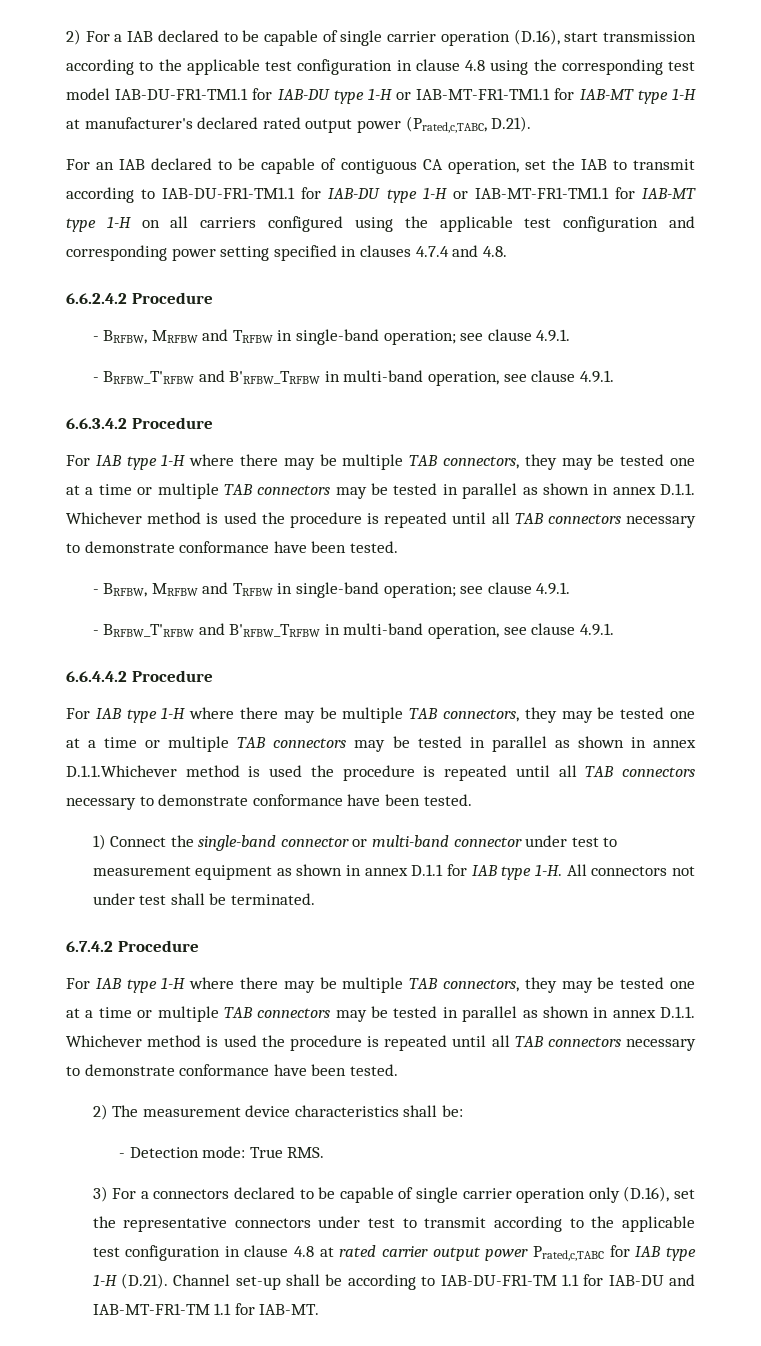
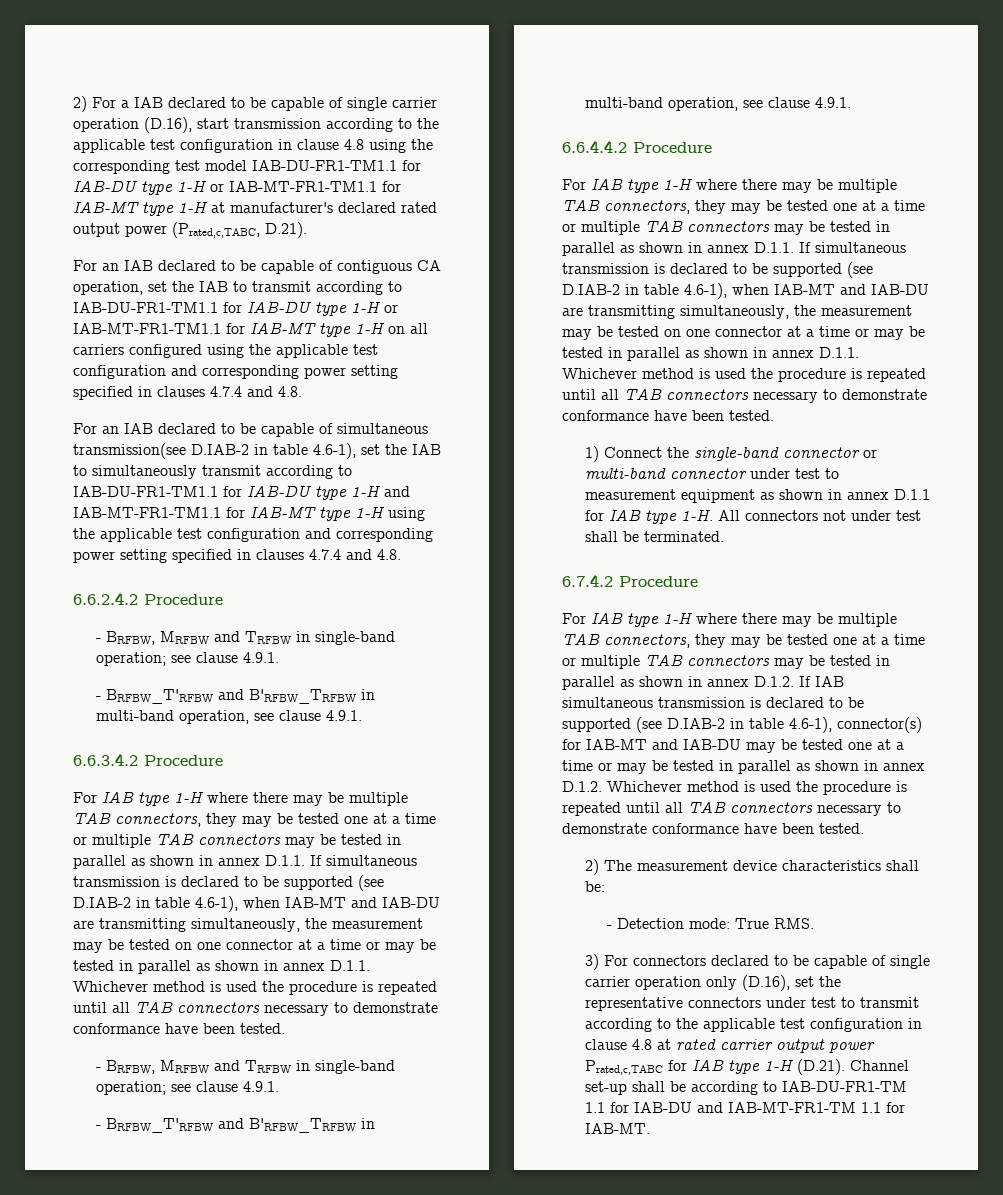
(507, 251) none -> [73,423,428,437] [73,443,441,459] [73,465,352,479] [73,485,410,500] [73,506,425,521] [73,528,433,542] [73,549,401,563] // For an IAB declared to be capable of simultaneous transmission(see D.IAB-2 in table 4.6-1), set the IAB to simultaneously transmit according to IAB-DU-FR1-TM1.1 for IAB-DU type 1-H and IAB-MT-FR1-TM1.1 for IAB-MT type 1-H using the applicable test configuration and corresponding power setting specified in clauses 4.7.4 and 4.8.
(695, 489) none -> [310,855,417,866] [73,875,384,891] [73,896,440,912] [73,918,423,932] [73,939,436,953] [73,960,370,974] If simultaneous transmission is declared to be supported (see D.IAB-2 in table 4.6-1), when IAB-MT and IAB-DU are transmitting simultaneously, the measurement may be tested on one connector at a time or may be tested in parallel as shown in annex D.1.1.
[66,765,177,777] D.1.1.Whichever -> [754,242,906,253] [562,262,873,278] [562,283,929,299] [562,305,912,319] [562,326,925,340] [562,347,859,361] [562,368,637,379] D.1.1. If simultaneous transmission is declared to be supported (see D.IAB-2 in table 4.6-1), when IAB-MT and IAB-DU are transmitting simultaneously, the measurement may be tested on one connector at a time or may be tested in parallel as shown in annex D.1.1. Whichever
[660,1006,695,1018] D.1.1. -> [754,676,844,687] [562,697,864,708] [562,717,922,733] [562,739,904,753] [562,760,925,774] [562,781,602,792] D.1.2. If IAB simultaneous transmission is declared to be supported (see D.IAB-2 in table 4.6-1), connector(s) for IAB-MT and IAB-DU may be tested one at a time or may be tested in parallel as shown in annex D.1.2.
[140,1191,149,1199] a -> (628, 960) none

